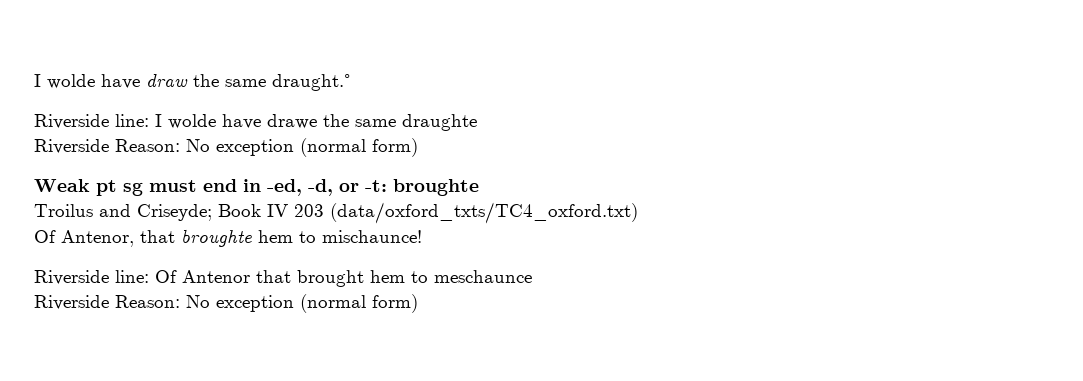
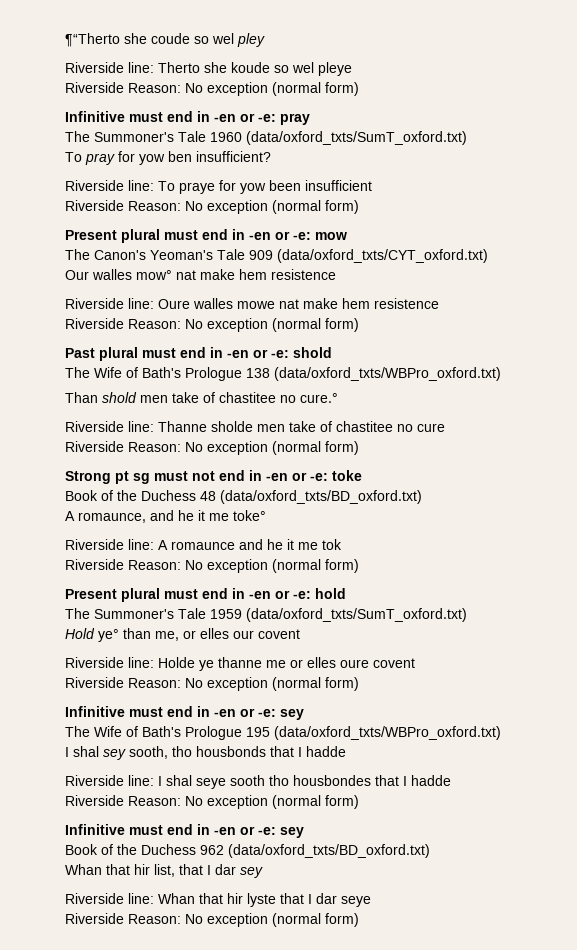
[34,74,350,91] [34,114,477,131] [34,138,418,157] [34,179,479,196] [34,202,638,224] [34,229,422,247] [34,270,532,287] [34,294,418,313] I wolde have draw the same draught.° // Riverside line: I wolde have drawe the same draughte // Riverside Reason: No exception (normal form) // Weak pt sg must end in -ed, -d, or -t: broughte // Troilus and Criseyde; Book IV 203 (data/oxford_txts/TC4_oxford.txt) // Of Antenor, that broughte hem to mischaunce! // Riverside line: Of Antenor that brought hem to meschaunce // Riverside Reason: No exception (normal form) -> [65,33,265,47] [65,62,352,76] [65,82,359,96] [65,111,310,125] [65,131,467,145] [65,151,271,165] [65,180,372,194] [65,200,359,214] [65,229,347,243] [65,249,488,263] [65,269,336,280] [65,298,439,309] [65,318,359,332] [65,347,332,361] [65,367,501,381] [65,392,338,403] [65,421,445,432] [65,441,359,455] [65,470,362,484] [65,490,422,504] [65,510,266,523] [65,539,342,550] [65,559,359,573] [65,588,346,602] [65,608,467,622] [65,628,300,642] [65,657,415,671] [65,677,359,691] [65,706,304,720] [65,726,501,740] [65,746,346,760] [65,775,451,789] [65,795,359,809] [65,824,304,838] [65,844,430,858] [65,864,263,878] [65,893,371,907] [65,913,359,927] ¶“Therto she coude so wel pley // Riverside line: Therto she koude so wel pleye // Riverside Reason: No exception (normal form) // Infinitive must end in -en or -e: pray // The Summoner's Tale 1960 (data/oxford_txts/SumT_oxford.txt) // To pray for yow ben insufficient? // Riverside line: To praye for yow been insufficient // Riverside Reason: No exception (normal form) // Present plural must end in -en or -e: mow // The Canon's Yeoman's Tale 909 (data/oxford_txts/CYT_oxford.txt) // Our walles mow° nat make hem resistence // Riverside line: Oure walles mowe nat make hem resistence // Riverside Reason: No exception (normal form) // Past plural must end in -en or -e: shold // The Wife of Bath's Prologue 138 (data/oxford_txts/WBPro_oxford.txt) // Than shold men take of chastitee no cure.° // Riverside line: Thanne sholde men take of chastitee no cure // Riverside Reason: No exception (normal form) // Strong pt sg must not end in -en or -e: toke // Book of the Duchess 48 (data/oxford_txts/BD_oxford.txt) // A romaunce, and he it me toke° // Riverside line: A romaunce and he it me tok // Riverside Reason: No exception (normal form) // Present plural must end in -en or -e: hold // The Summoner's Tale 1959 (data/oxford_txts/SumT_oxford.txt) // Hold ye° than me, or elles our covent // Riverside line: Holde ye thanne me or elles oure covent // Riverside Reason: No exception (normal form) // Infinitive must end in -en or -e: sey // The Wife of Bath's Prologue 195 (data/oxford_txts/WBPro_oxford.txt) // I shal sey sooth, tho housbonds that I hadde // Riverside line: I shal seye sooth tho housbondes that I hadde // Riverside Reason: No exception (normal form) // Infinitive must end in -en or -e: sey // Book of the Duchess 962 (data/oxford_txts/BD_oxford.txt) // Whan that hir list, that I dar sey // Riverside line: Whan that hir lyste that I dar seye // Riverside Reason: No exception (normal form)

